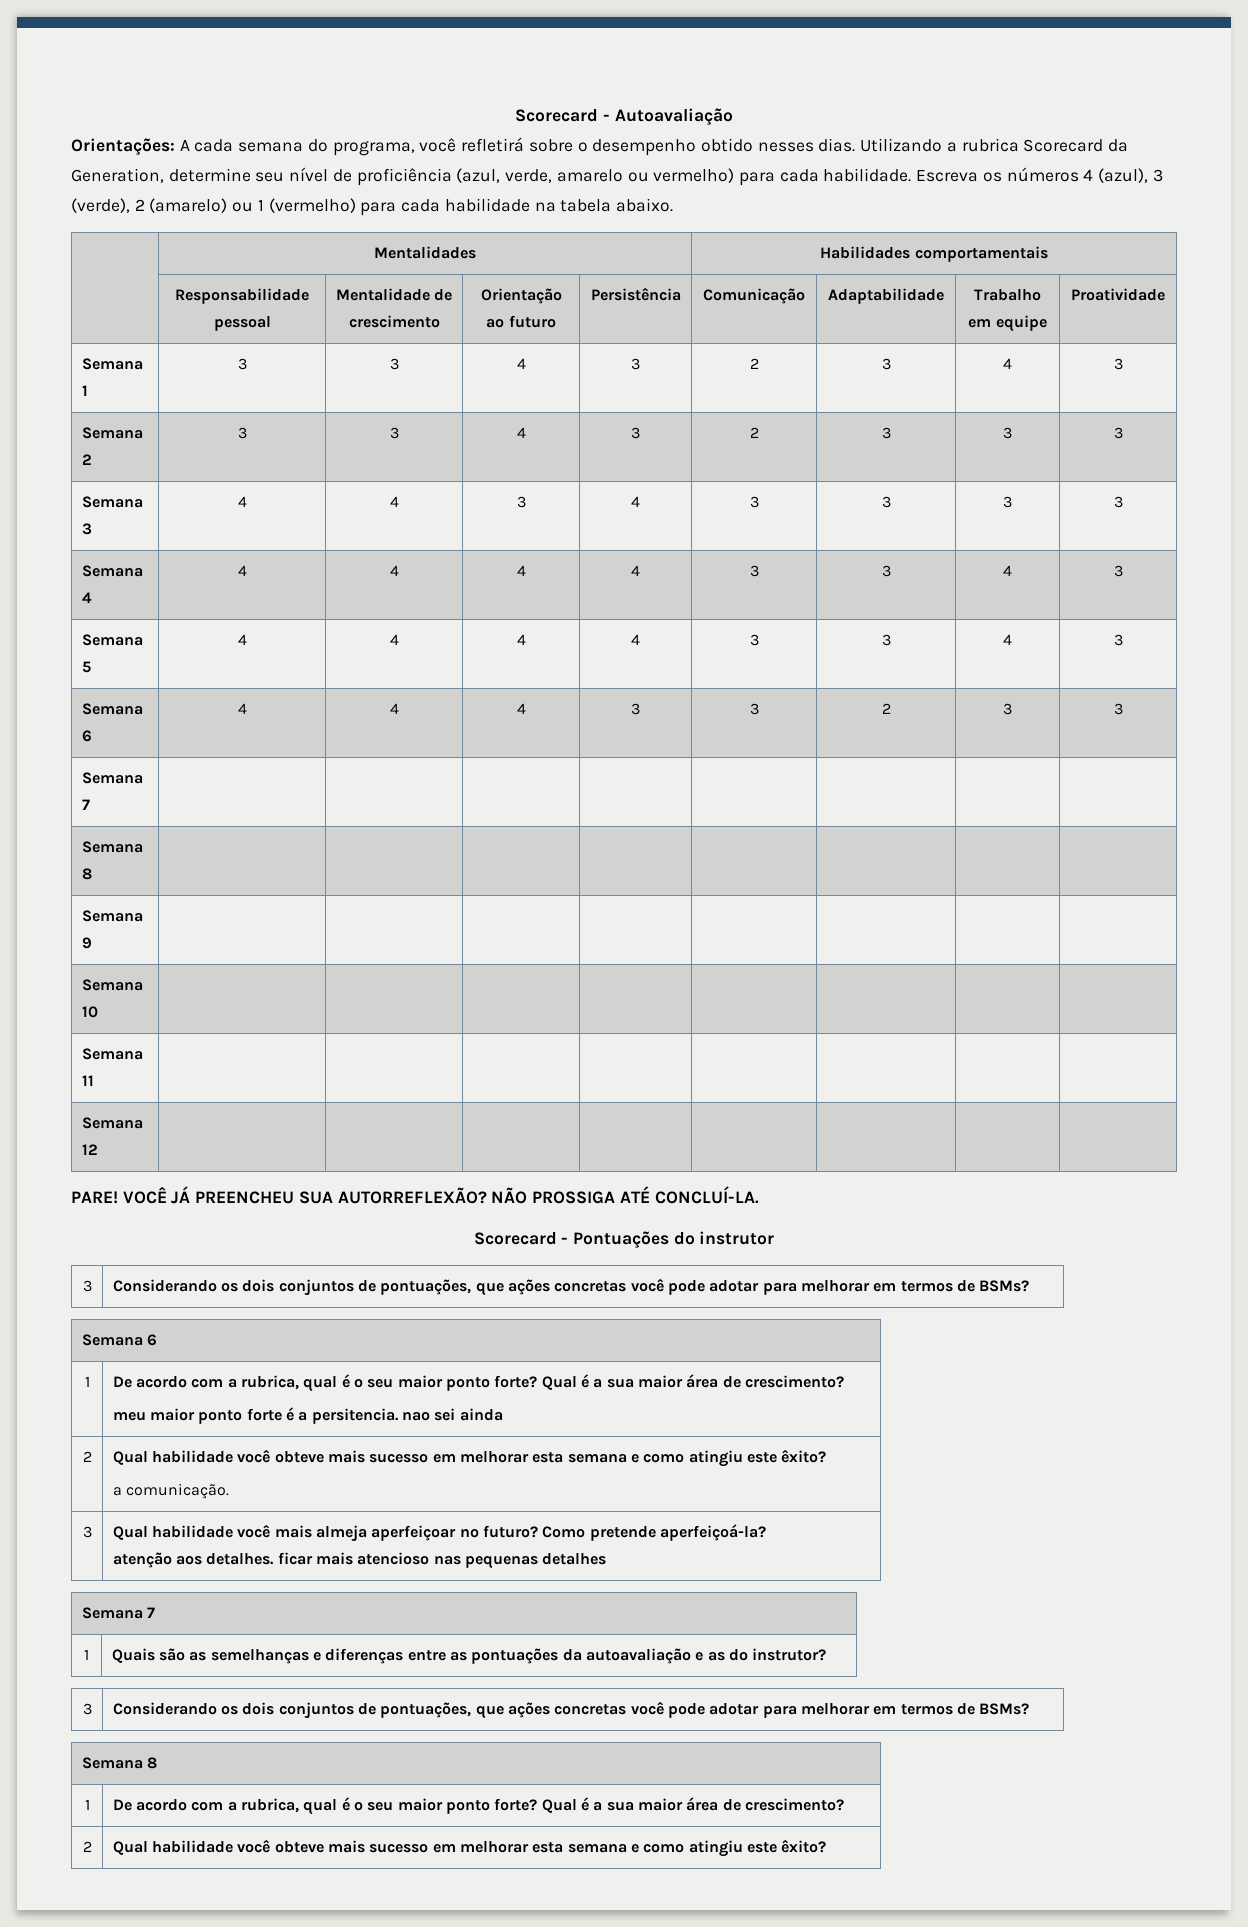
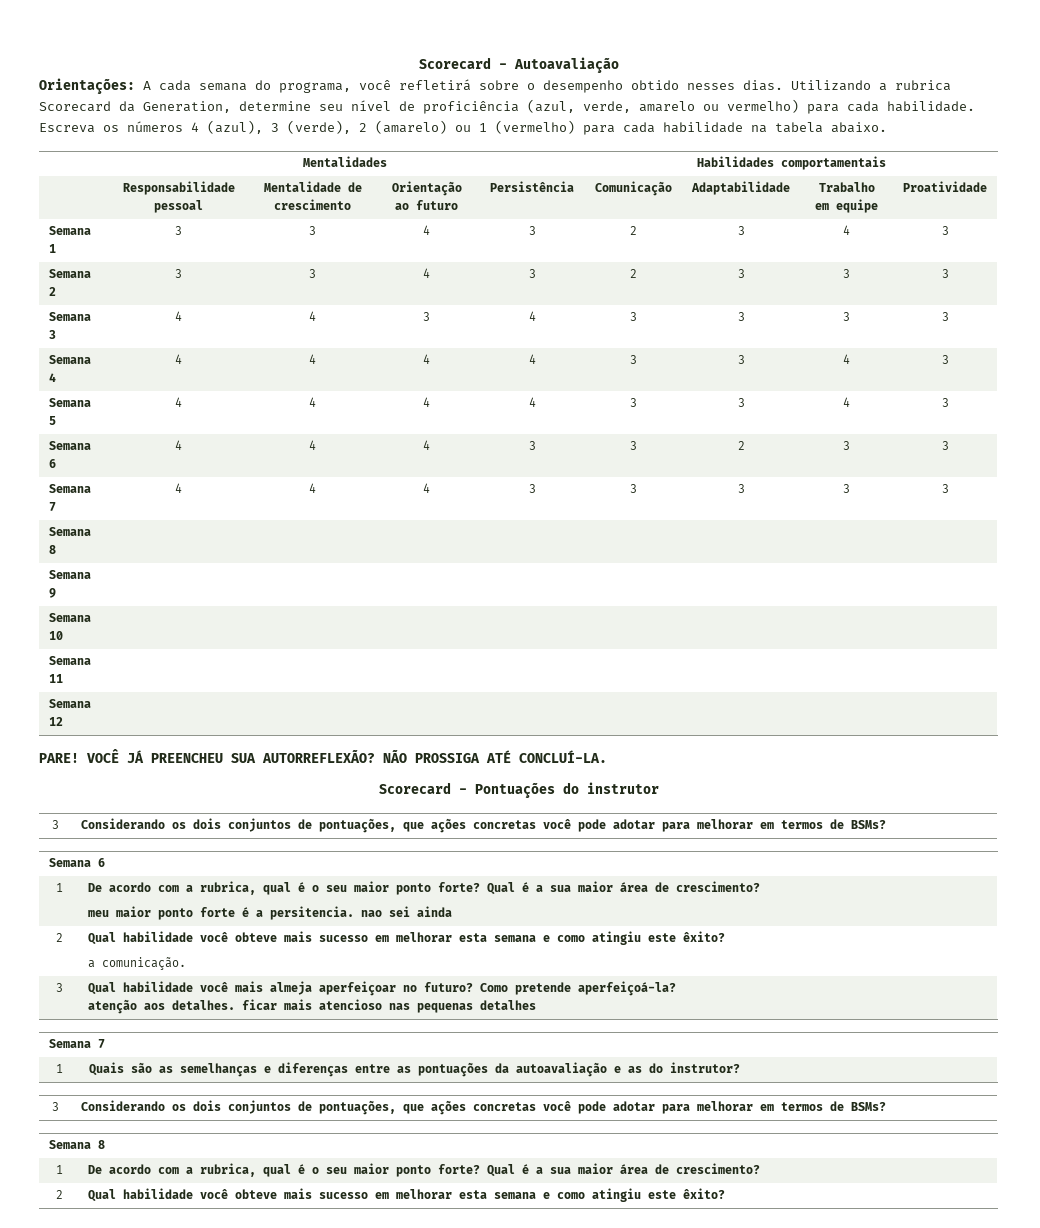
(90, 804) | | | | | | | -> [175,483,182,493] [309,483,316,493] [423,483,430,493] [528,484,536,493] [629,484,637,493] [737,484,745,493] [843,484,850,493] [941,484,949,493] 4 | 4 | 4 | 3 | 3 | 3 | 3 | 3

